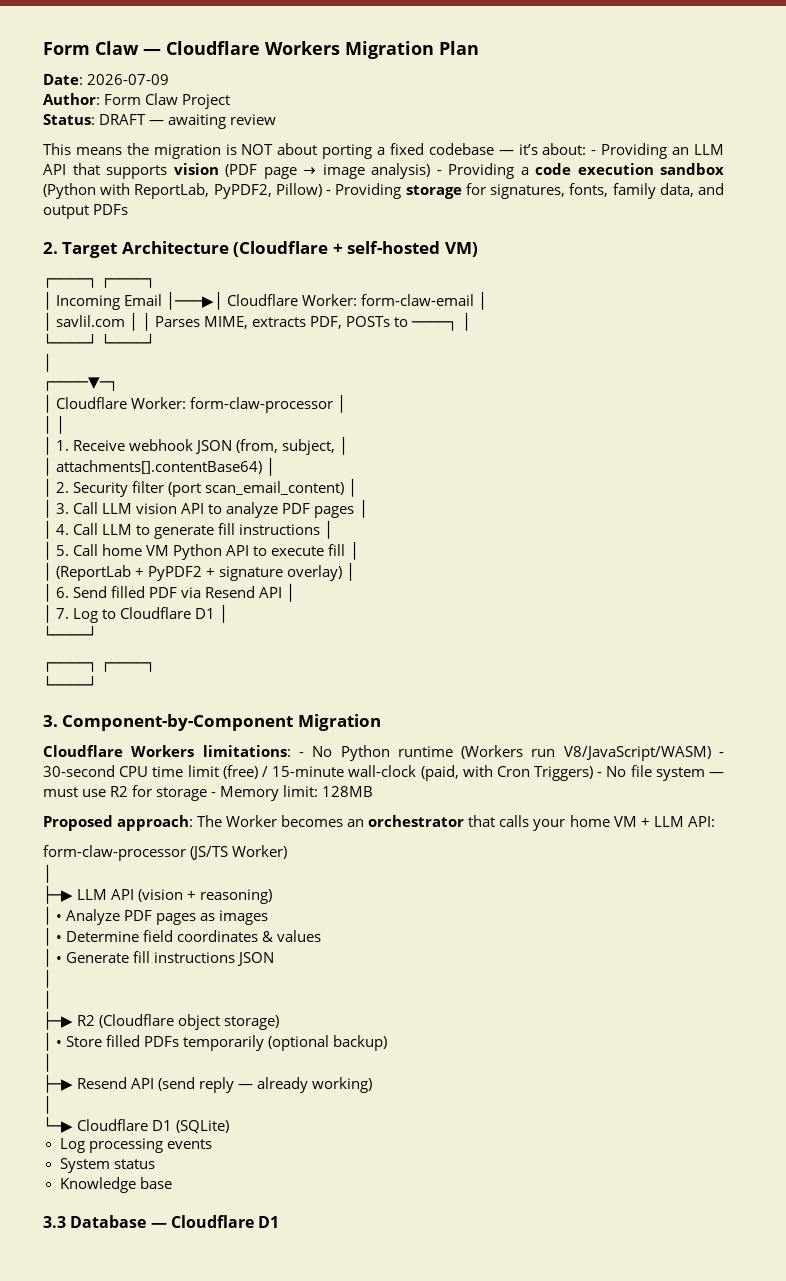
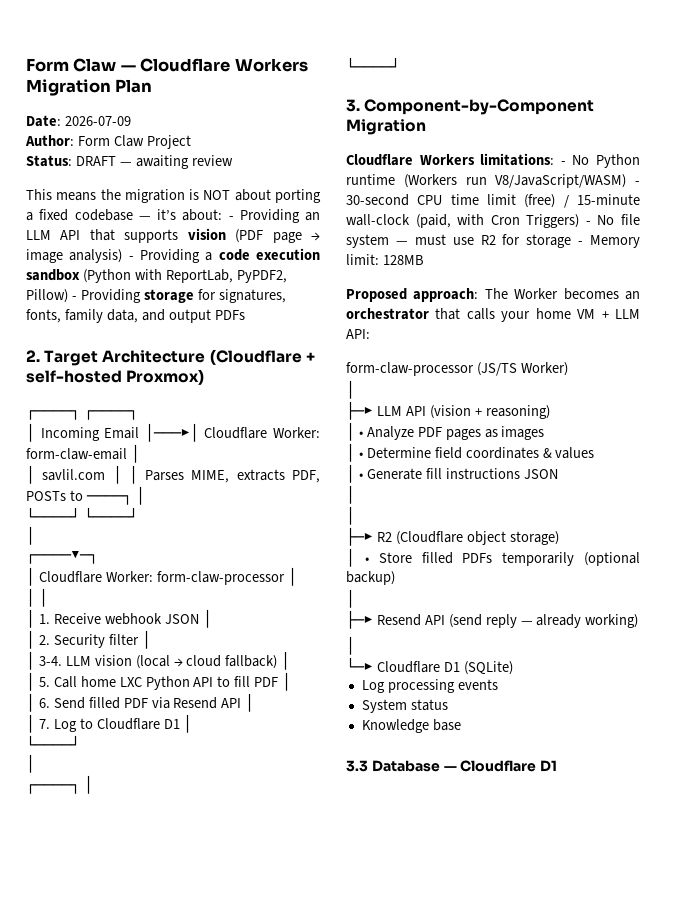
[444,242,478,257] VM) -> [126,369,205,385] Proxmox)
[236,436,349,455] [43,457,263,476] (from, subject, │ // │ attachments[].contentBase64) -> (199, 619) none
[168,478,358,497] [43,499,368,518] [43,520,321,539] (port scan_email_content) │ // │ 3. Call LLM vision API to analyze PDF pages │ // │ 4. Call LLM to generate fill instructions -> [141,630,151,649] [26,651,278,670] │ // │ 3-4. LLM vision (local → cloud fallback)
[146,545,170,556] VM -> [119,677,142,687] LXC
[271,541,359,560] [43,562,343,581] execute fill │ // │ (ReportLab + PyPDF2 + signature overlay) -> [234,676,279,687] fill PDF
[43,662,156,672] // ┌────┐ ┌────┐ -> [26,754,35,773] [26,775,93,794] // │ // ┌────┐ │

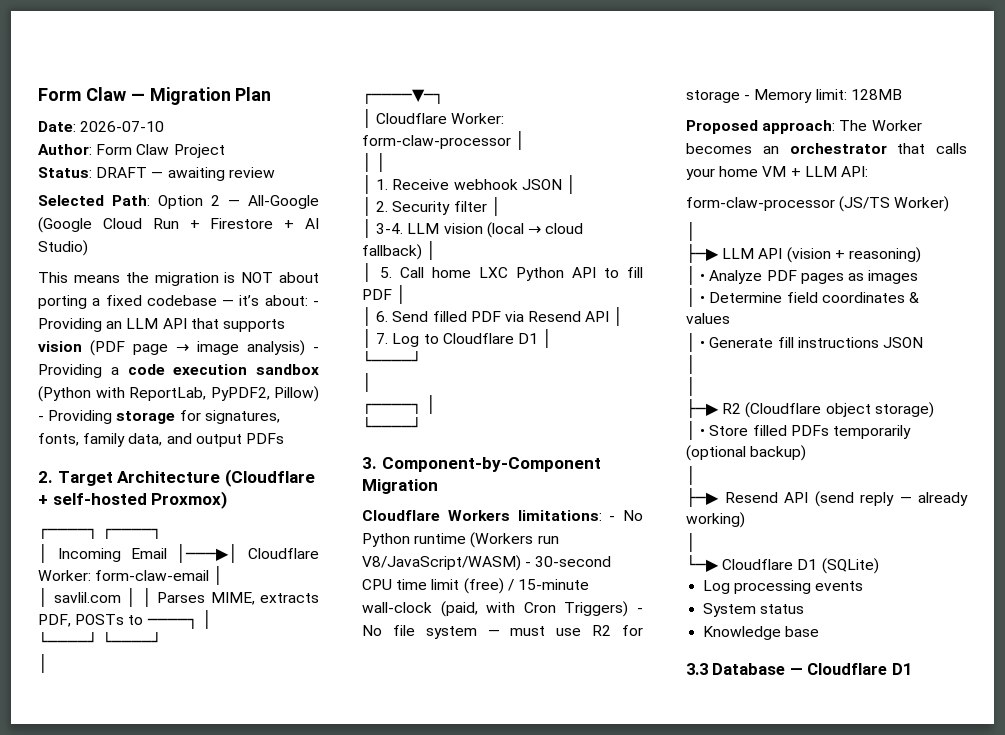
[140,58,308,72] Cloudflare Workers -> (145, 97) none
[64,116,131,126] 2026-07-09 -> [80,121,165,132] 2026-07-10
(233, 160) none -> [38,195,319,209] [38,217,319,233] [38,240,88,256] // Selected Path: Option 2 — All-Google (Google Cloud Run + Firestore + AI Studio)

